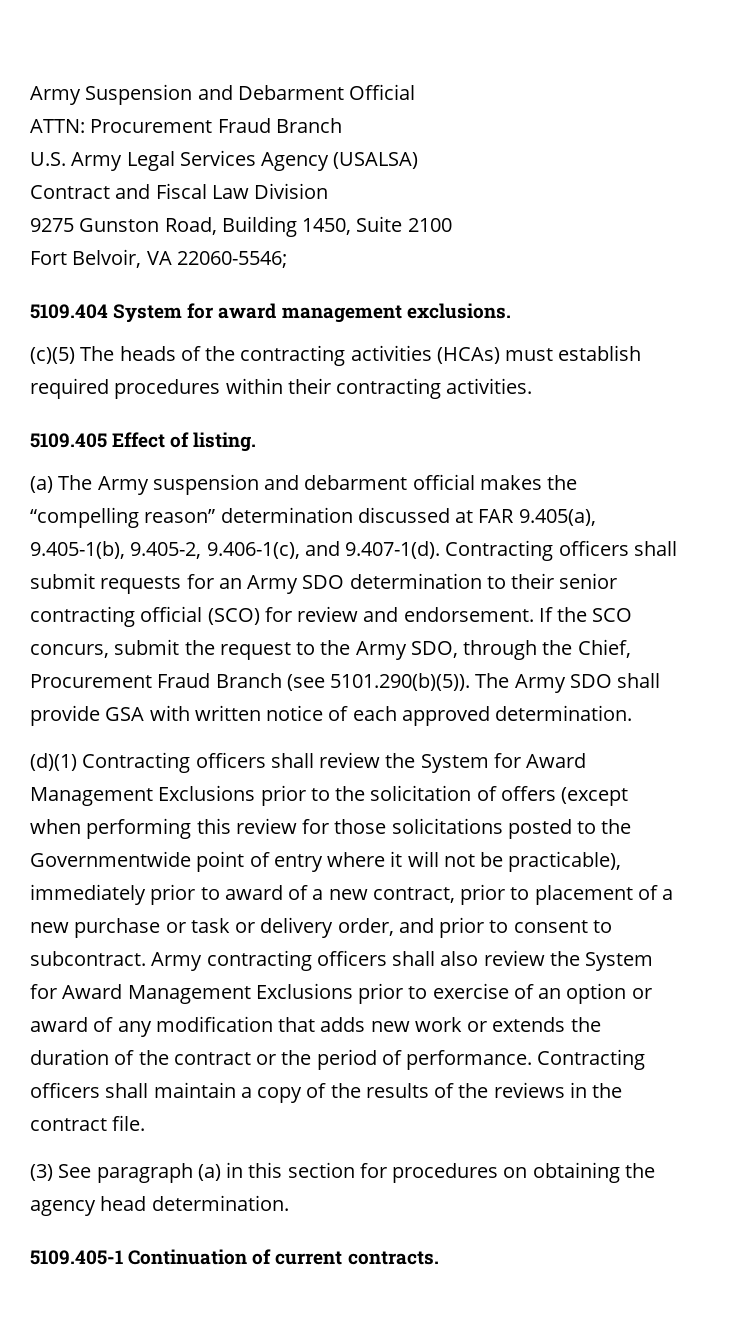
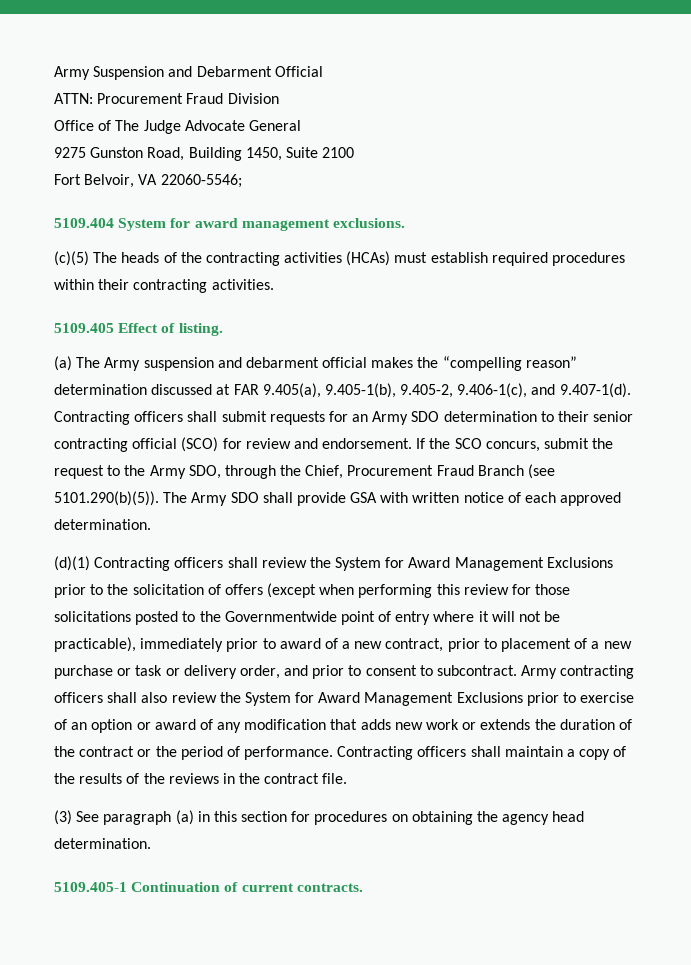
[275,118,342,133] [30,150,419,171] [30,183,329,199] Branch // U.S. Army Legal Services Agency (USALSA) // Contract and Fiscal Law Division -> [227,93,279,104] [54,120,301,134] Division // Office of The Judge Advocate General

